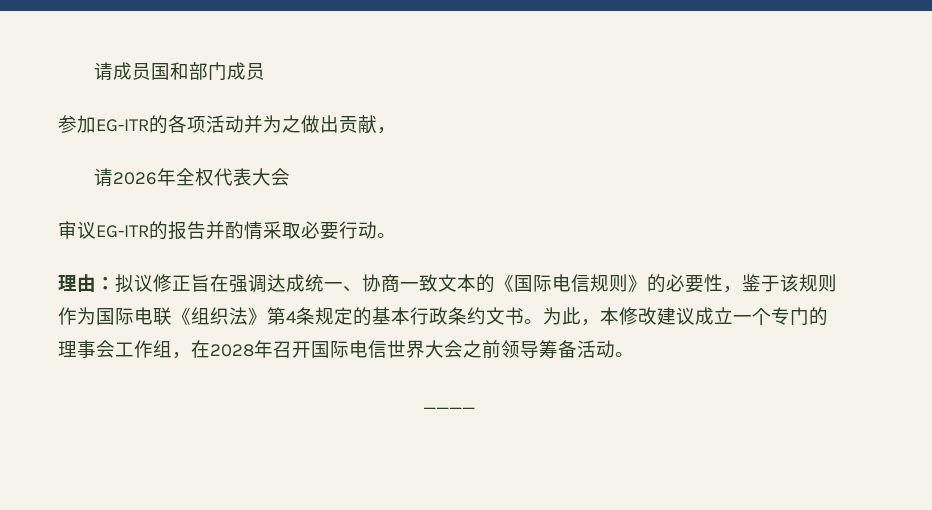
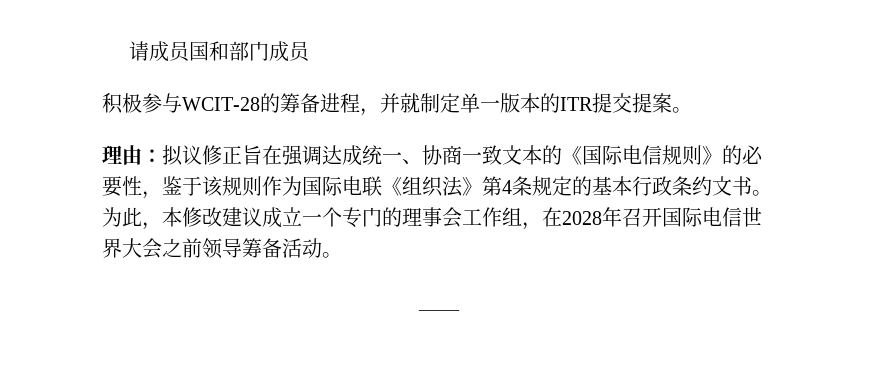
[58,115,396,134] [94,168,291,187] [58,221,377,240] 参加EG-ITR的各项活动并为之做出贡献， // 请2026年全权代表大会 // 审议EG-ITR的报告并酌情采取必要行动 -> [102,93,672,116] 积极参与WCIT-28的筹备进程，并就制定单一版本的ITR提交提案

